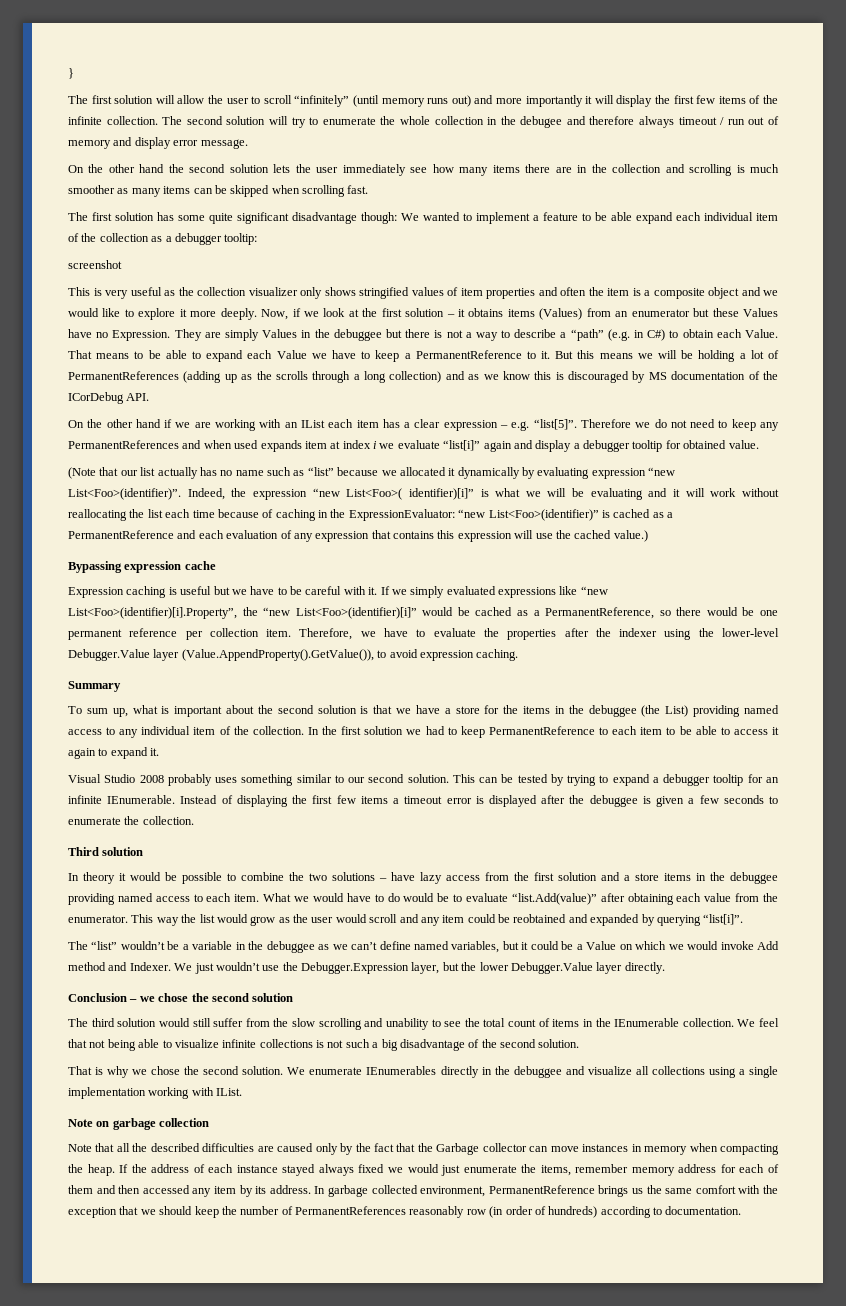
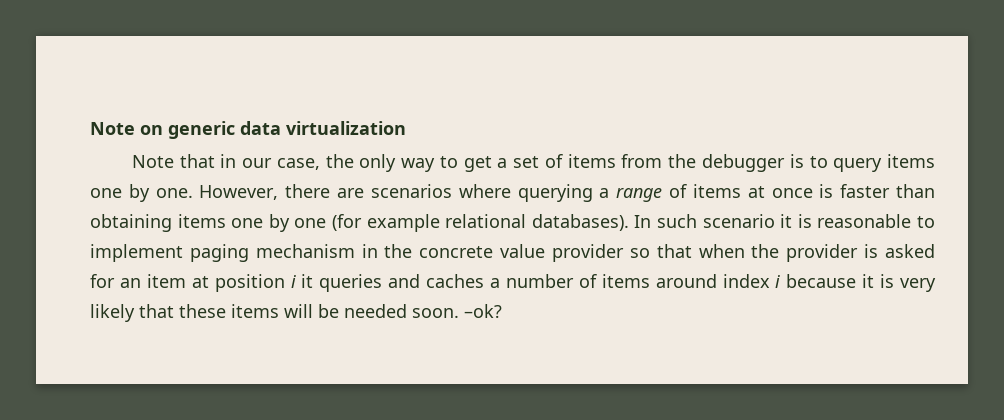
[68,68,74,79] [68,95,779,107] [68,116,780,128] [68,137,248,149] [68,164,779,176] [68,185,369,197] [68,212,778,224] [68,233,258,245] [68,260,122,269] [68,287,778,299] [68,308,779,320] [68,329,779,341] [68,350,780,362] [68,371,779,383] [68,392,150,404] [68,419,780,431] [68,440,759,452] [68,467,676,479] [68,488,779,500] [68,509,673,521] [68,530,648,542] [68,561,216,573] [68,586,608,598] [68,607,778,619] [68,628,779,640] [68,649,519,661] [68,681,121,692] [68,705,779,717] [68,726,780,738] [68,747,160,759] [68,774,779,786] [68,795,779,807] [68,816,194,825] [68,847,144,856] [68,872,778,884] [68,893,779,905] [68,914,744,926] [68,941,779,953] [68,962,665,974] [68,993,294,1002] [68,1018,779,1030] [68,1039,580,1051] [68,1066,778,1078] [68,1087,243,1099] [68,1118,210,1130] [68,1143,780,1155] [68,1164,779,1176] [68,1185,779,1197] [68,1206,742,1218] } // The first solution will allow the user to scroll “infinitely” (until memory runs out) and more importantly it will display the first few items of the infinite collection. The second solution will try to enumerate the whole collection in the debugee and therefore always timeout / run out of memory and display error message. // On the other hand the second solution lets the user immediately see how many items there are in the collection and scrolling is much smoother as many items can be skipped when scrolling fast. // The first solution has some quite significant disadvantage though: We wanted to implement a feature to be able expand each individual item of the collection as a debugger tooltip: // screenshot // This is very useful as the collection visualizer only shows stringified values of item properties and often the item is a composite object and we would like to explore it more deeply. Now, if we look at the first solution – it obtains items (Values) from an enumerator but these Values have no Expression. They are simply Values in the debuggee but there is not a way to describe a “path” (e.g. in C#) to obtain each Value. That means to be able to expand each Value we have to keep a PermanentReference to it. But this means we will be holding a lot of PermanentReferences (adding up as the scrolls through a long collection) and as we know this is discouraged by MS documentation of the ICorDebug API. // On the other hand if we are working with an IList each item has a clear expression – e.g. “list[5]”. Therefore we do not need to keep any PermanentReferences and when used expands item at index i we evaluate “list[i]” again and display a debugger tooltip for obtained value. // (Note that our list actually has no name such as “list” because we allocated it dynamically by evaluating expression “new List<Foo>(identifier)”. Indeed, the expression “new List<Foo>( identifier)[i]” is what we will be evaluating and it will work without reallocating the list each time because of caching in the ExpressionEvaluator: “new List<Foo>(identifier)” is cached as a PermanentReference and each evaluation of any expression that contains this expression will use the cached value.) // Bypassing expression cache // Expression caching is useful but we have to be careful with it. If we simply evaluated expressions like “new List<Foo>(identifier)[i].Property”, the “new List<Foo>(identifier)[i]” would be cached as a PermanentReference, so there would be one permanent reference per collection item. Therefore, we have to evaluate the properties after the indexer using the lower-level Debugger.Value layer (Value.AppendProperty().GetValue()), to avoid expression caching. // Summary // To sum up, what is important about the second solution is that we have a store for the items in the debuggee (the List) providing named access to any individual item of the collection. In the first solution we had to keep PermanentReference to each item to be able to access it again to expand it. // Visual Studio 2008 probably uses something similar to our second solution. This can be tested by trying to expand a debugger tooltip for an infinite IEnumerable. Instead of displaying the first few items a timeout error is displayed after the debuggee is given a few seconds to enumerate the collection. // Third solution // In theory it would be possible to combine the two solutions – have lazy access from the first solution and a store items in the debuggee providing named access to each item. What we would have to do would be to evaluate “list.Add(value)” after obtaining each value from the enumerator. This way the list would grow as the user would scroll and any item could be reobtained and expanded by querying “list[i]”. // The “list” wouldn’t be a variable in the debuggee as we can’t define named variables, but it could be a Value on which we would invoke Add method and Indexer. We just wouldn’t use the Debugger.Expression layer, but the lower Debugger.Value layer directly. // Conclusion – we chose the second solution // The third solution would still suffer from the slow scrolling and unability to see the total count of items in the IEnumerable collection. We feel that not being able to visualize infinite collections is not such a big disadvantage of the second solution. // That is why we chose the second solution. We enumerate IEnumerables directly in the debuggee and visualize all collections using a single implementation working with IList. // Note on garbage collection // Note that all the described difficulties are caused only by the fact that the Garbage collector can move instances in memory when compacting the heap. If the address of each instance stayed always fixed we would just enumerate the items, remember memory address for each of them and then accessed any item by its address. In garbage collected environment, PermanentReference brings us the same comfort with the exception that we should keep the number of PermanentReferences reasonably row (in order of hundreds) according to documentation. -> [90,121,406,139] [131,154,936,172] [90,184,936,202] [90,214,936,232] [90,244,936,262] [90,274,936,292] [90,304,502,322] Note on generic data virtualization // Note that in our case, the only way to get a set of items from the debugger is to query items one by one. However, there are scenarios where querying a range of items at once is faster than obtaining items one by one (for example relational databases). In such scenario it is reasonable to implement paging mechanism in the concrete value provider so that when the provider is asked for an item at position i it queries and caches a number of items around index i because it is very likely that these items will be needed soon. –ok?

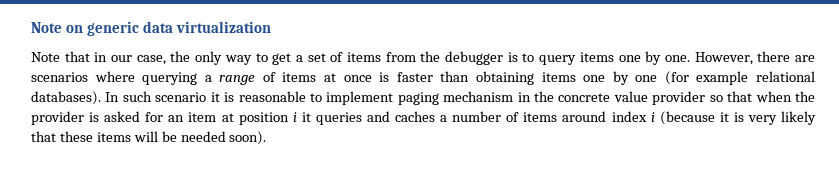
[786,274,857,288] because -> [659,111,715,125] (because
[412,304,502,318] soon. –ok? -> [229,131,267,145] soon).

